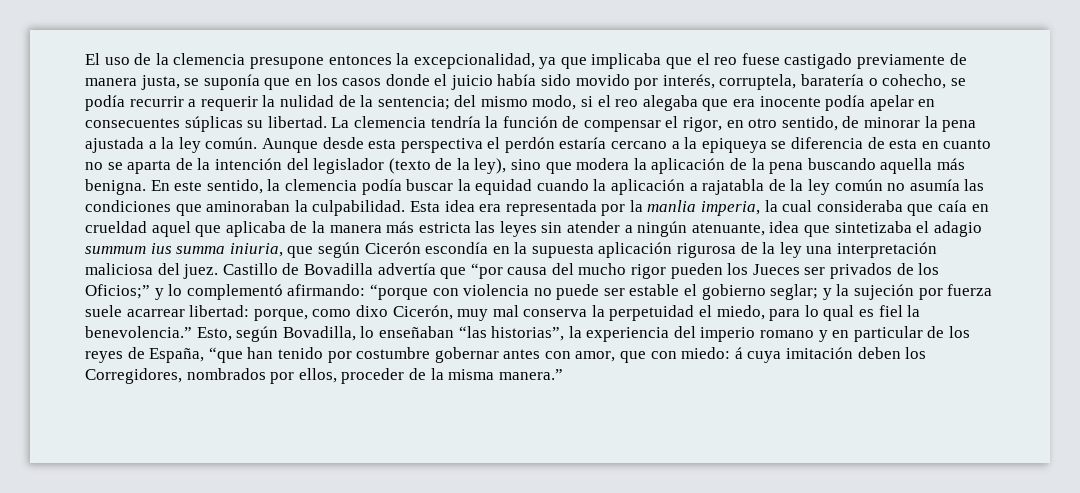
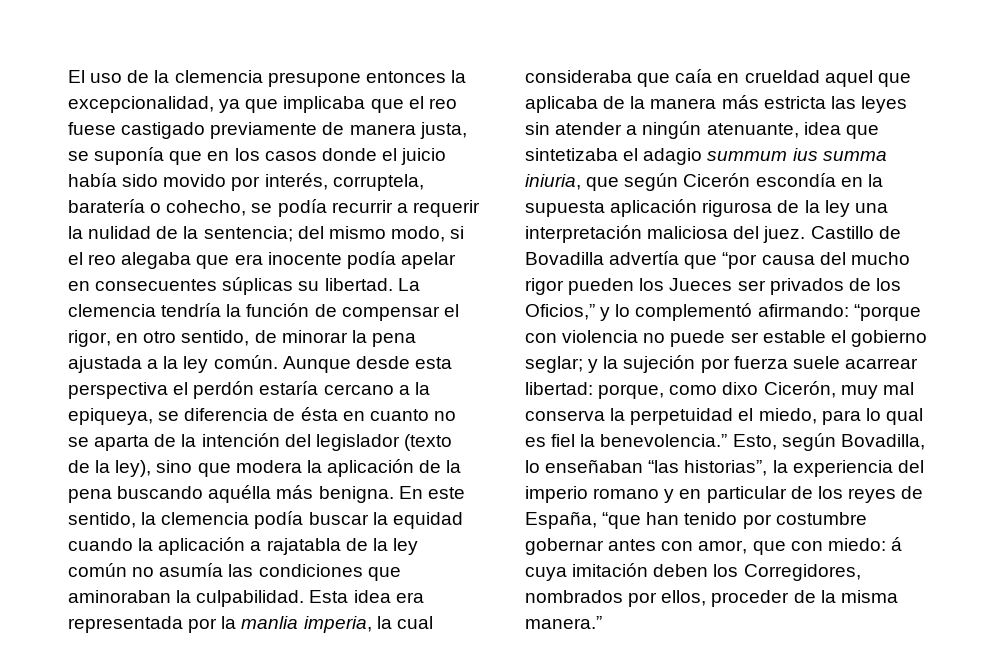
[701,138,767,153] epiqueya -> [68,408,153,425] epiqueya,
[889,139,918,149] esta -> [300,407,338,421] ésta
[880,158,933,174] aquella -> [208,485,272,503] aquélla
[85,284,150,299] Oficios;” -> [525,304,595,320] Oficios,”

